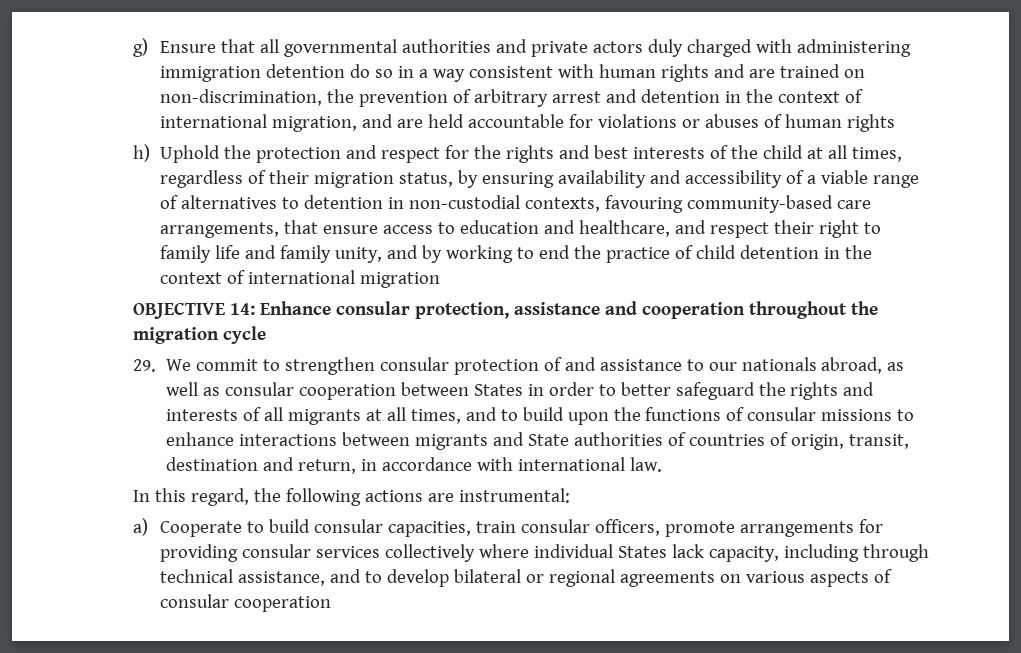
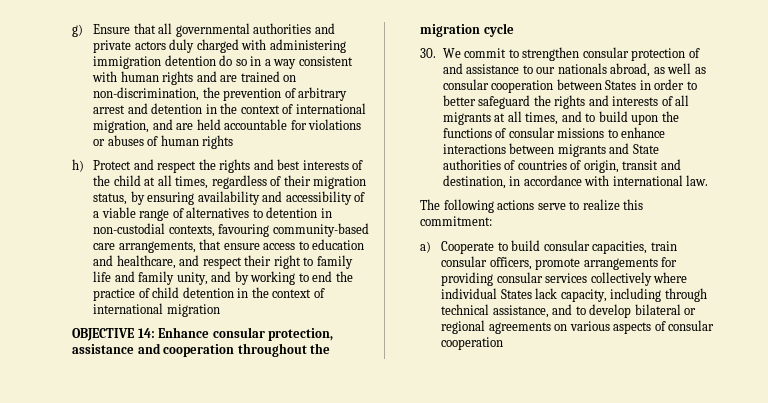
[159,145,469,163] Uphold the protection and respect for -> [93,159,197,173] Protect and respect
[133,359,157,372] 29. -> [420,48,437,58] 30.
[848,434,909,449] [165,457,356,474] transit, destination and return, -> [622,159,681,170] [442,175,506,189] transit and destination,
[133,488,571,506] In this regard, the following actions are instrumental: -> [420,199,644,213] [420,216,493,226] The following actions serve to realize this commitment:

